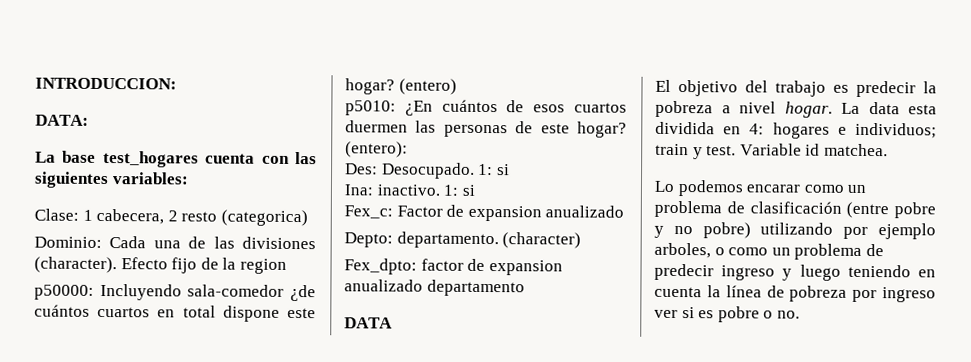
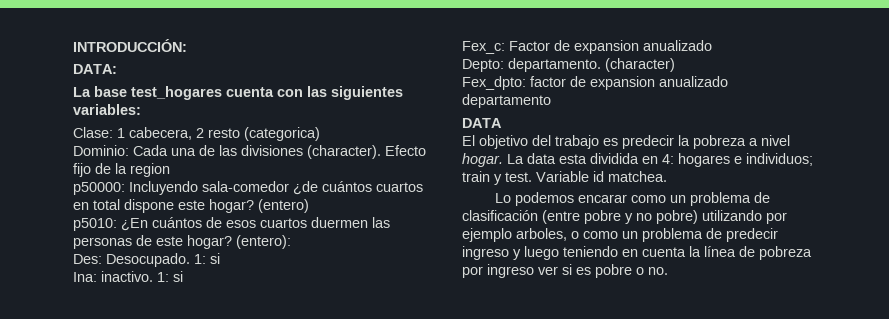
[35,77,177,90] INTRODUCCION: -> [73,39,187,52] INTRODUCCIÓN:

